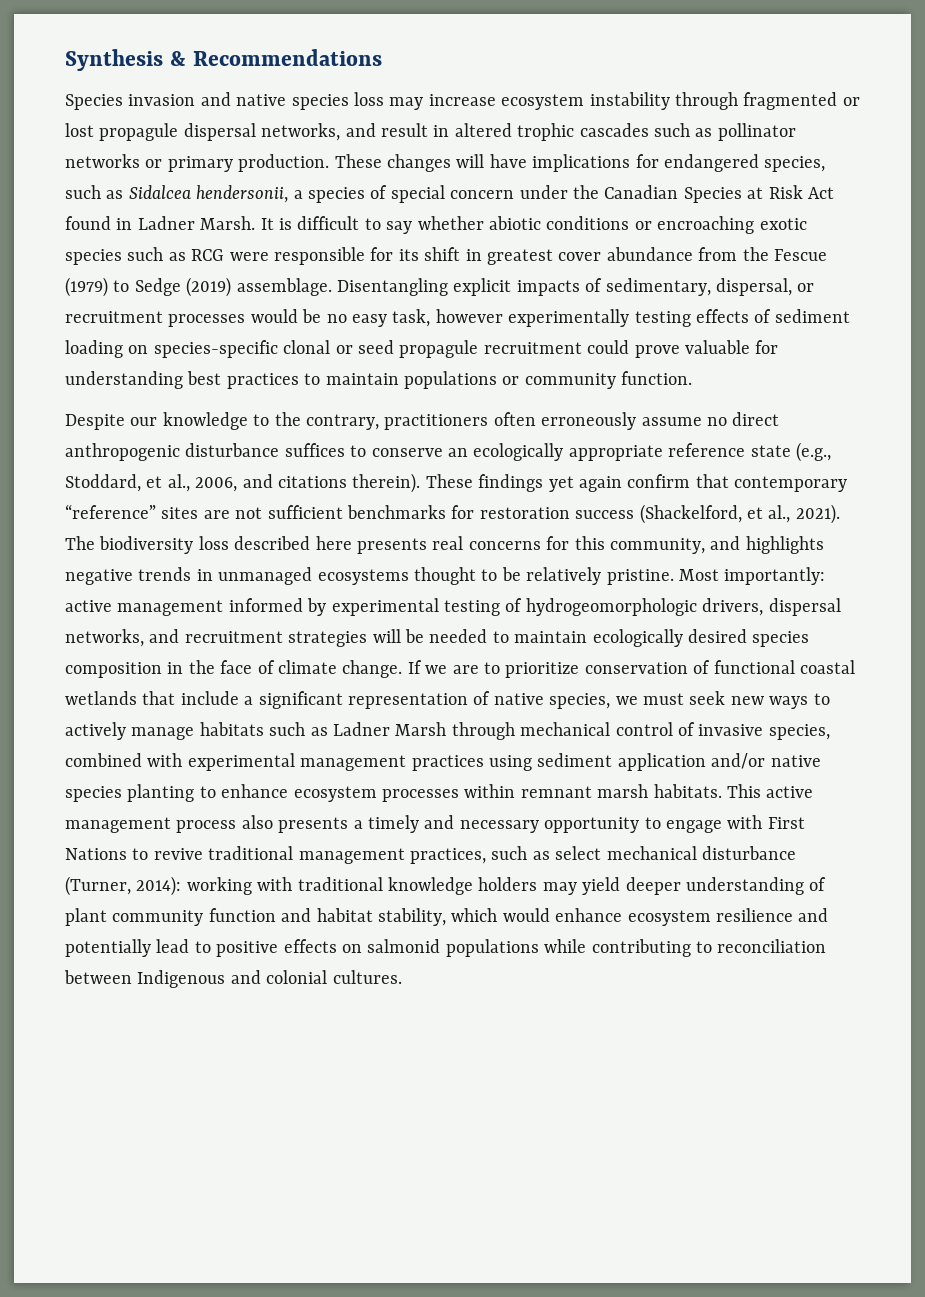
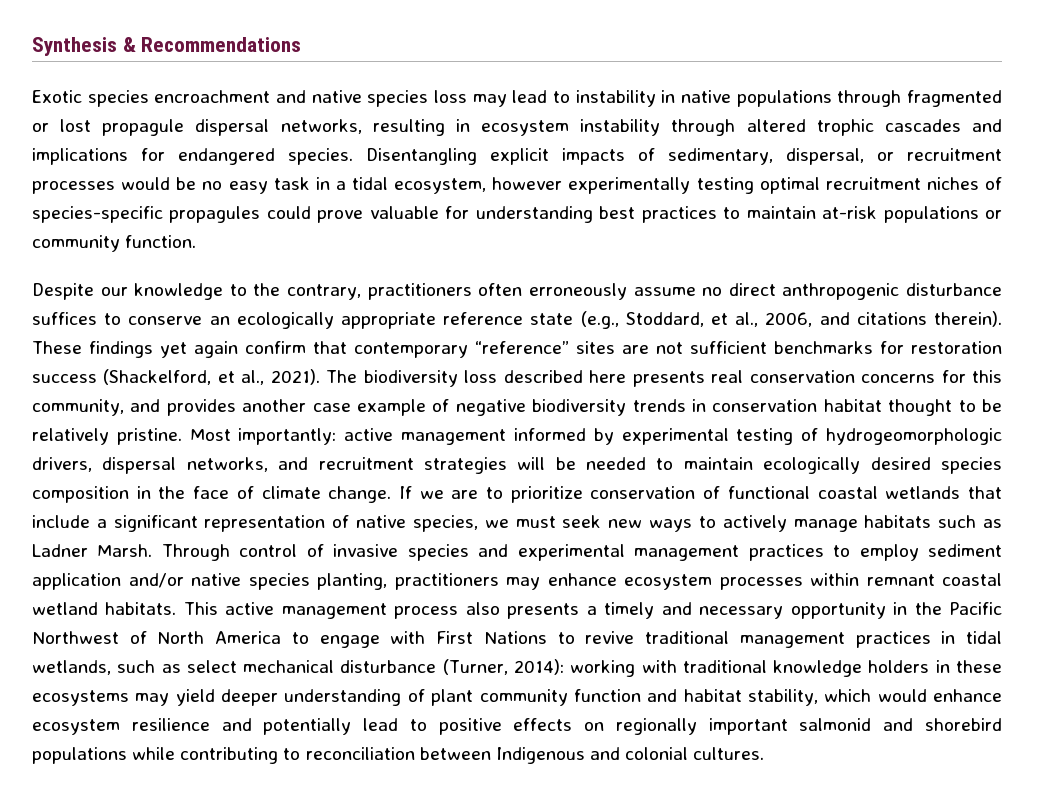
[65,94,196,110] Species invasion -> [32,90,271,107] Exotic species encroachment
[428,92,670,110] increase ecosystem instability -> [512,90,832,107] lead to instability in native populations
[345,123,796,141] [65,154,826,172] [65,185,834,203] [65,216,807,234] [65,247,827,265] [65,277,332,297] and result in altered trophic cascades such as pollinator networks or primary production. These changes will have implications for endangered species, such as Sidalcea hendersonii, a species of special concern under the Canadian Species at Risk Act found in Ladner Marsh. It is difficult to say whether abiotic conditions or encroaching exotic species such as RCG were responsible for its shift in greatest cover abundance from the Fescue (1979) to Sedge (2019) assemblage. -> [372,119,1003,136] [32,148,353,165] resulting in ecosystem instability through altered trophic cascades and implications for endangered species.
[392,309,850,327] [65,340,582,358] task, however experimentally testing effects of sediment loading on species-specific clonal or seed propagule recruitment -> [273,177,1002,194] [32,206,261,223] task in a tidal ecosystem, however experimentally testing optimal recruitment niches of species-specific propagules
(399, 379) none -> [822,206,878,219] at-risk
(464, 543) none -> [749,370,855,383] conservation
[745,536,824,554] [65,567,409,585] highlights negative trends in unmanaged ecosystems -> [166,399,882,416] provides another case example of negative biodiversity trends in conservation habitat
[395,722,830,740] [65,753,183,767] Marsh through mechanical control of invasive species, combined with -> [97,544,509,561] Marsh. Through control of invasive species and
[489,755,532,771] using -> [833,544,919,561] to employ
[127,784,216,802] planting to -> [317,573,540,590] planting, practitioners may
[597,784,649,798] marsh -> [942,573,1002,586] [32,602,98,615] coastal wetland
(640, 825) none -> [893,602,1003,615] [32,631,282,644] in the Pacific Northwest of North America
[410,848,486,864] practices, -> [855,631,1003,648] [32,660,111,675] practices in tidal wetlands,
(538, 884) none -> [935,660,1003,673] [32,690,129,706] in these ecosystems
[367,939,441,953] salmonid -> [615,718,1002,735] regionally important salmonid and shorebird

